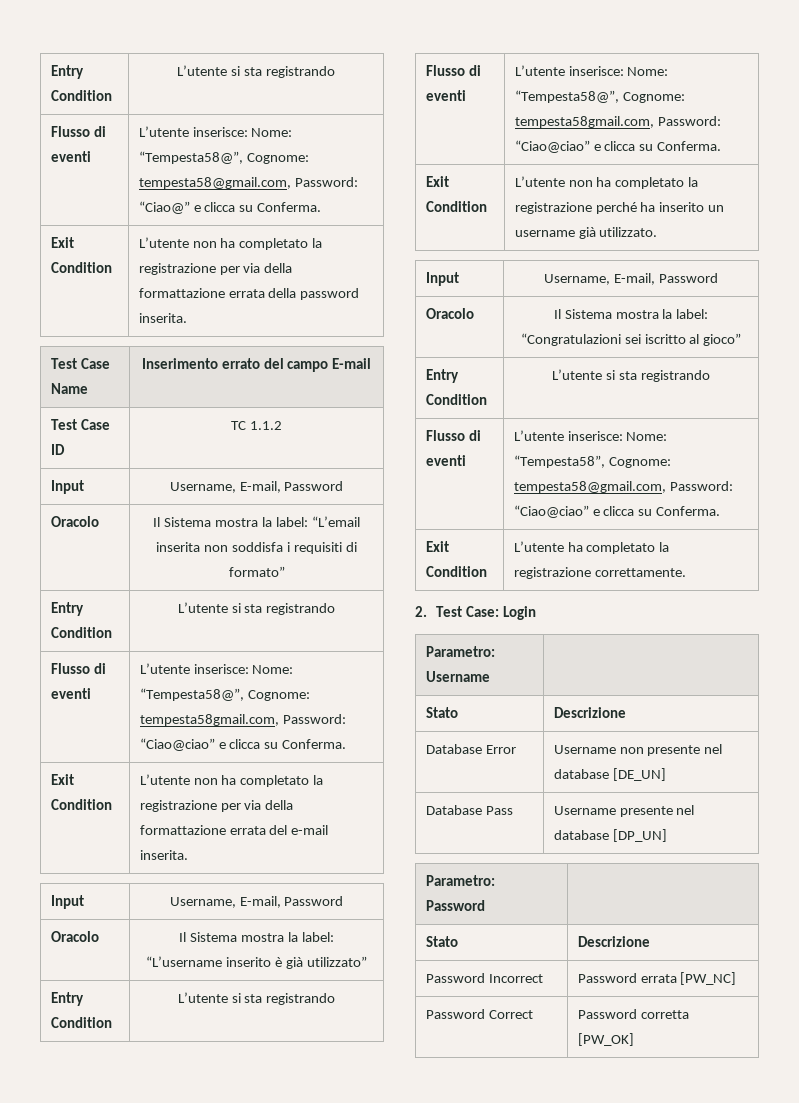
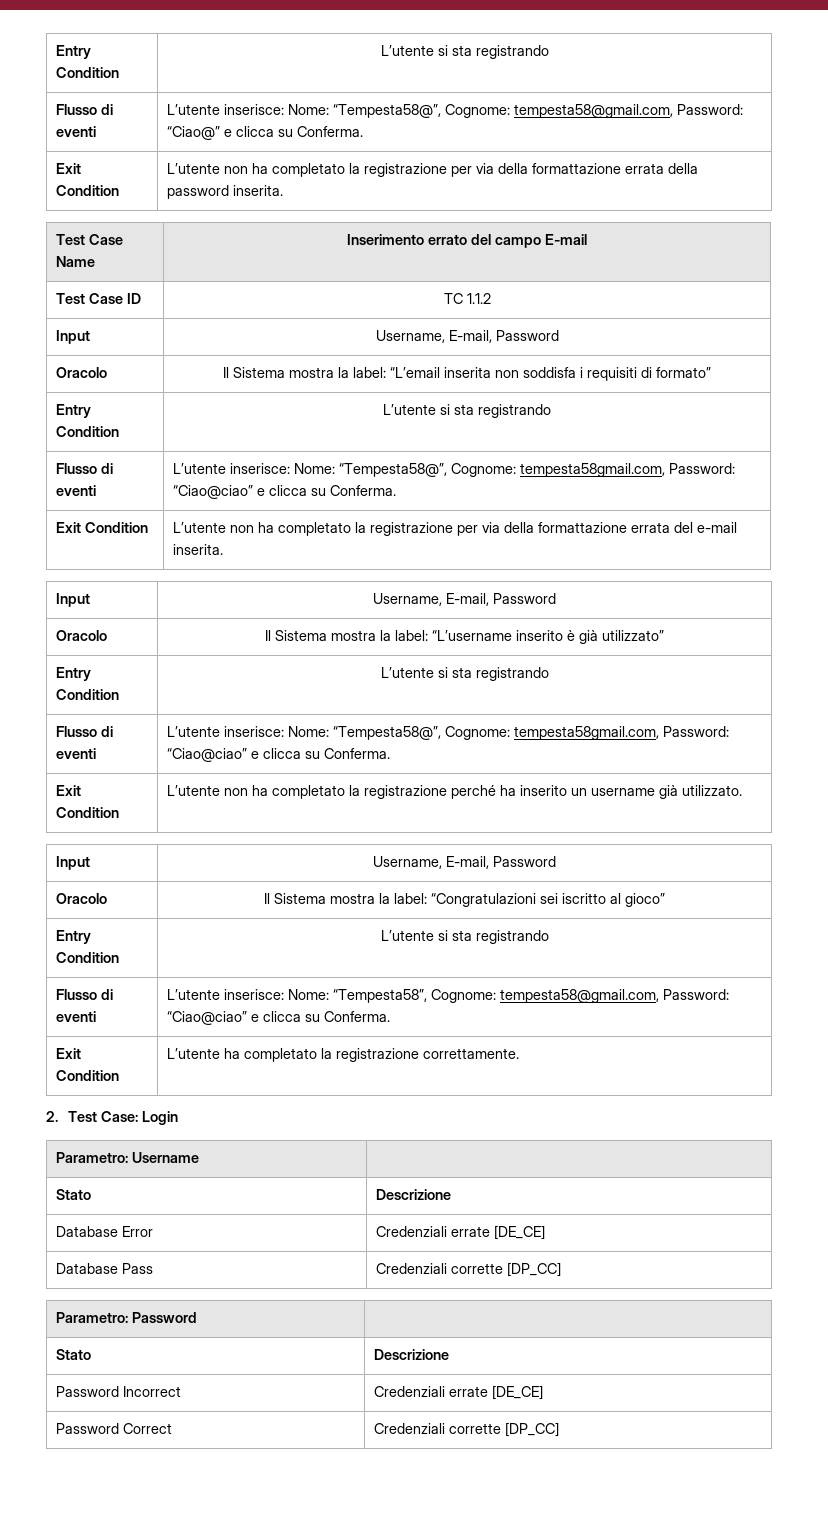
[553,744,723,756] [553,768,666,781] [425,805,513,815] [553,805,695,817] [553,829,667,842] Username non presente nel database [DE_UN] // Database Pass | Username presente nel database [DP_UN] -> [376,1225,546,1240] [56,1263,154,1274] [376,1262,562,1277] Credenziali errate [DE_CE] // Database Pass | Credenziali corrette [DP_CC]
[577,972,737,985] Password errata [PW_NC] -> [374,1385,544,1400] Credenziali errate [DE_CE]
[577,1009,689,1019] [577,1033,634,1046] Password corretta [PW_OK] -> [374,1422,560,1437] Credenziali corrette [DP_CC]

